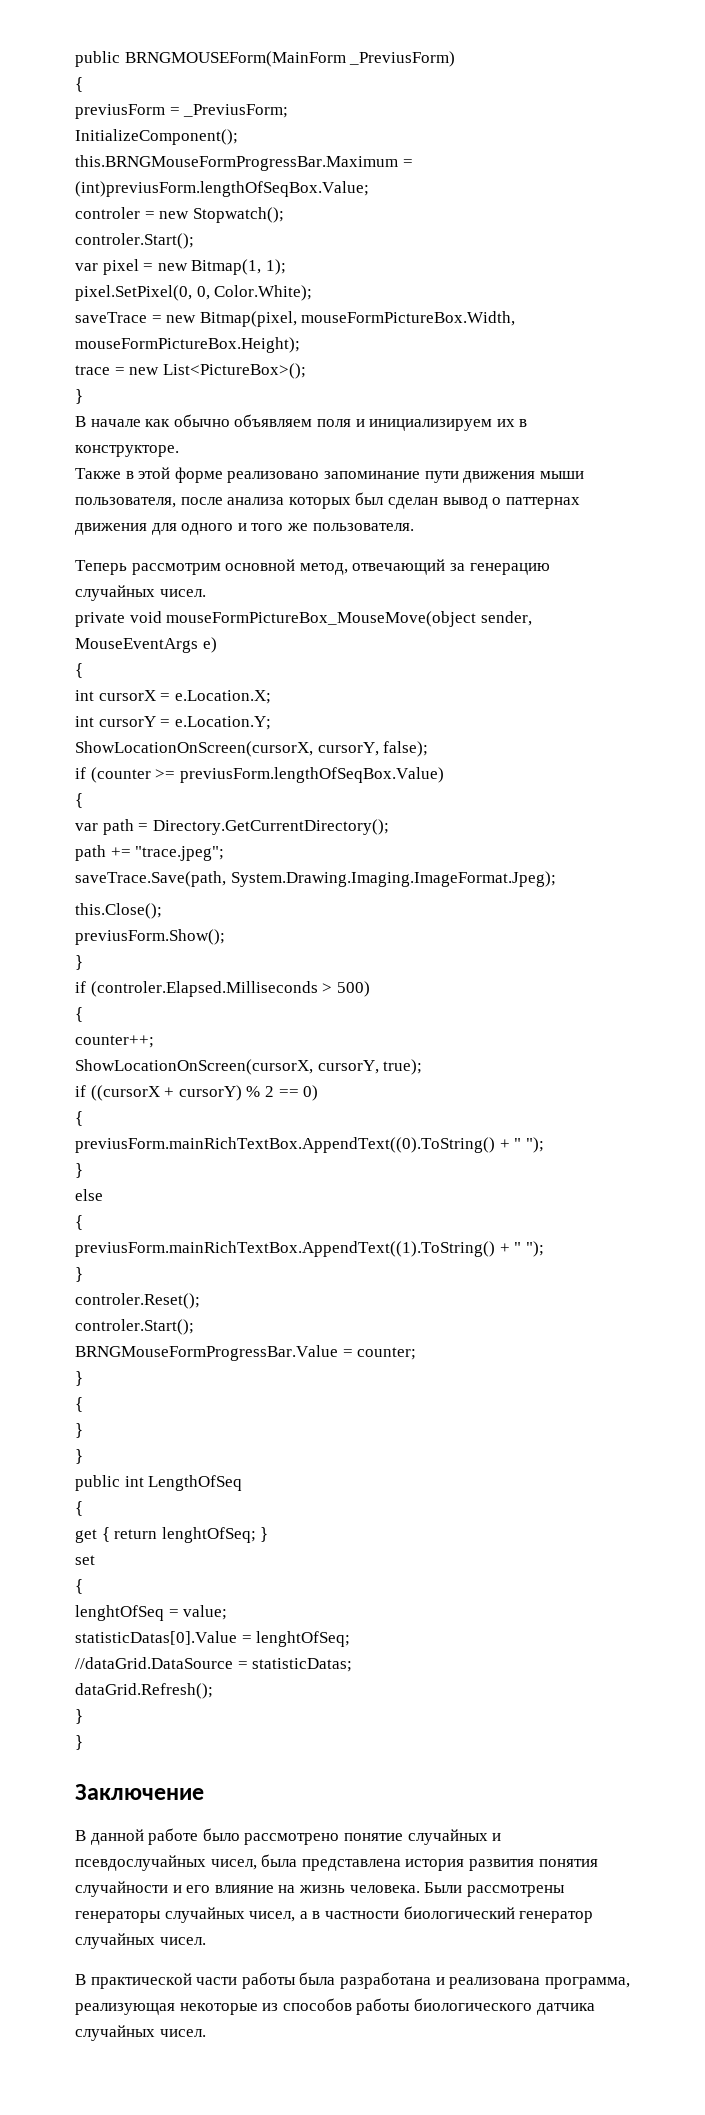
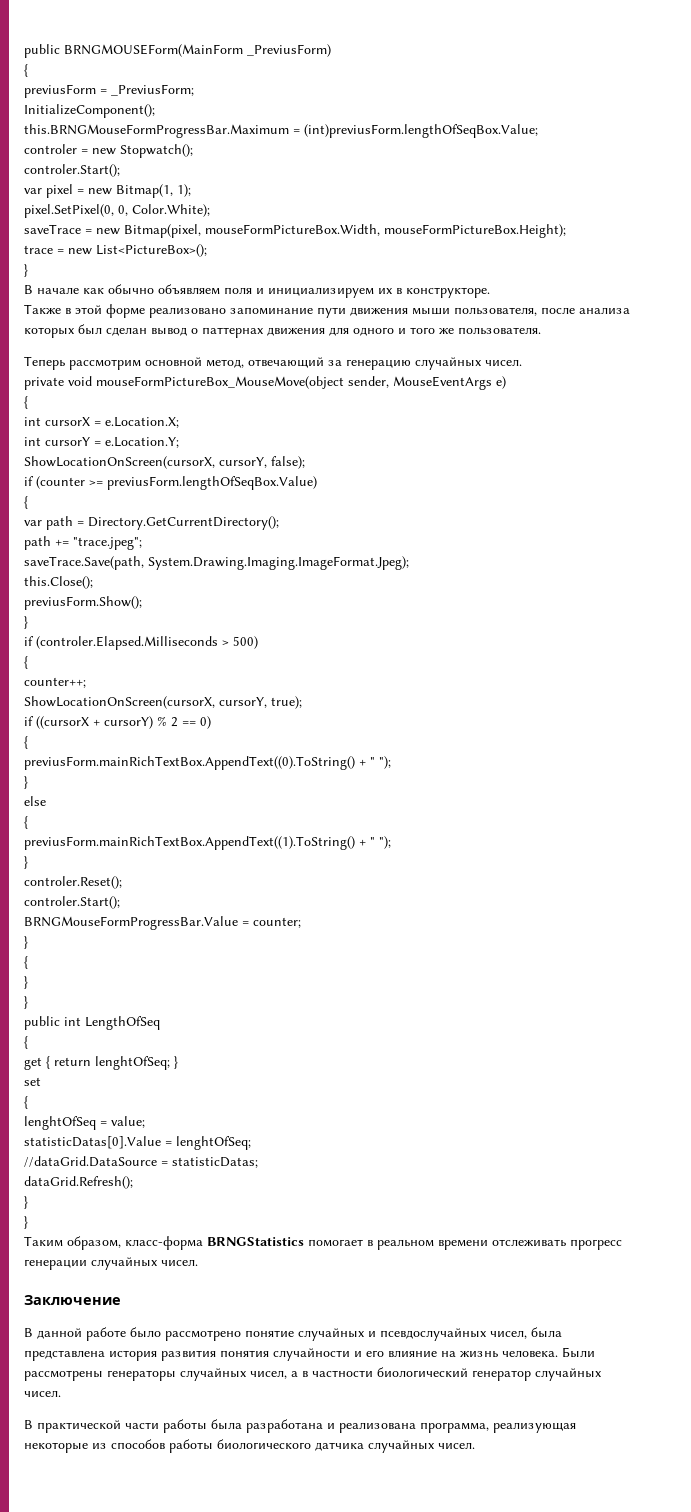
(83, 1742) none -> [24,1236,622,1250] [24,1257,198,1270] // Таким образом, класс-форма BRNGStatistics помогает в реальном времени отслеживать прогресс генерации случайных чисел.

